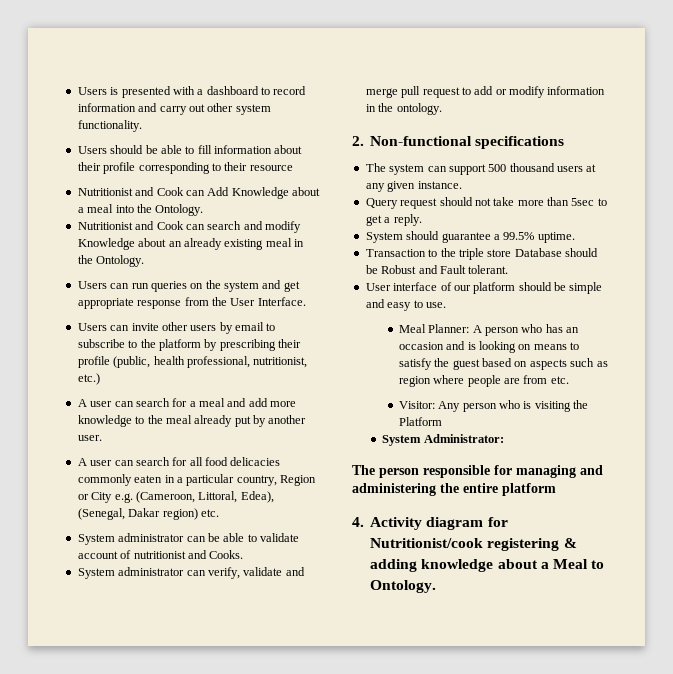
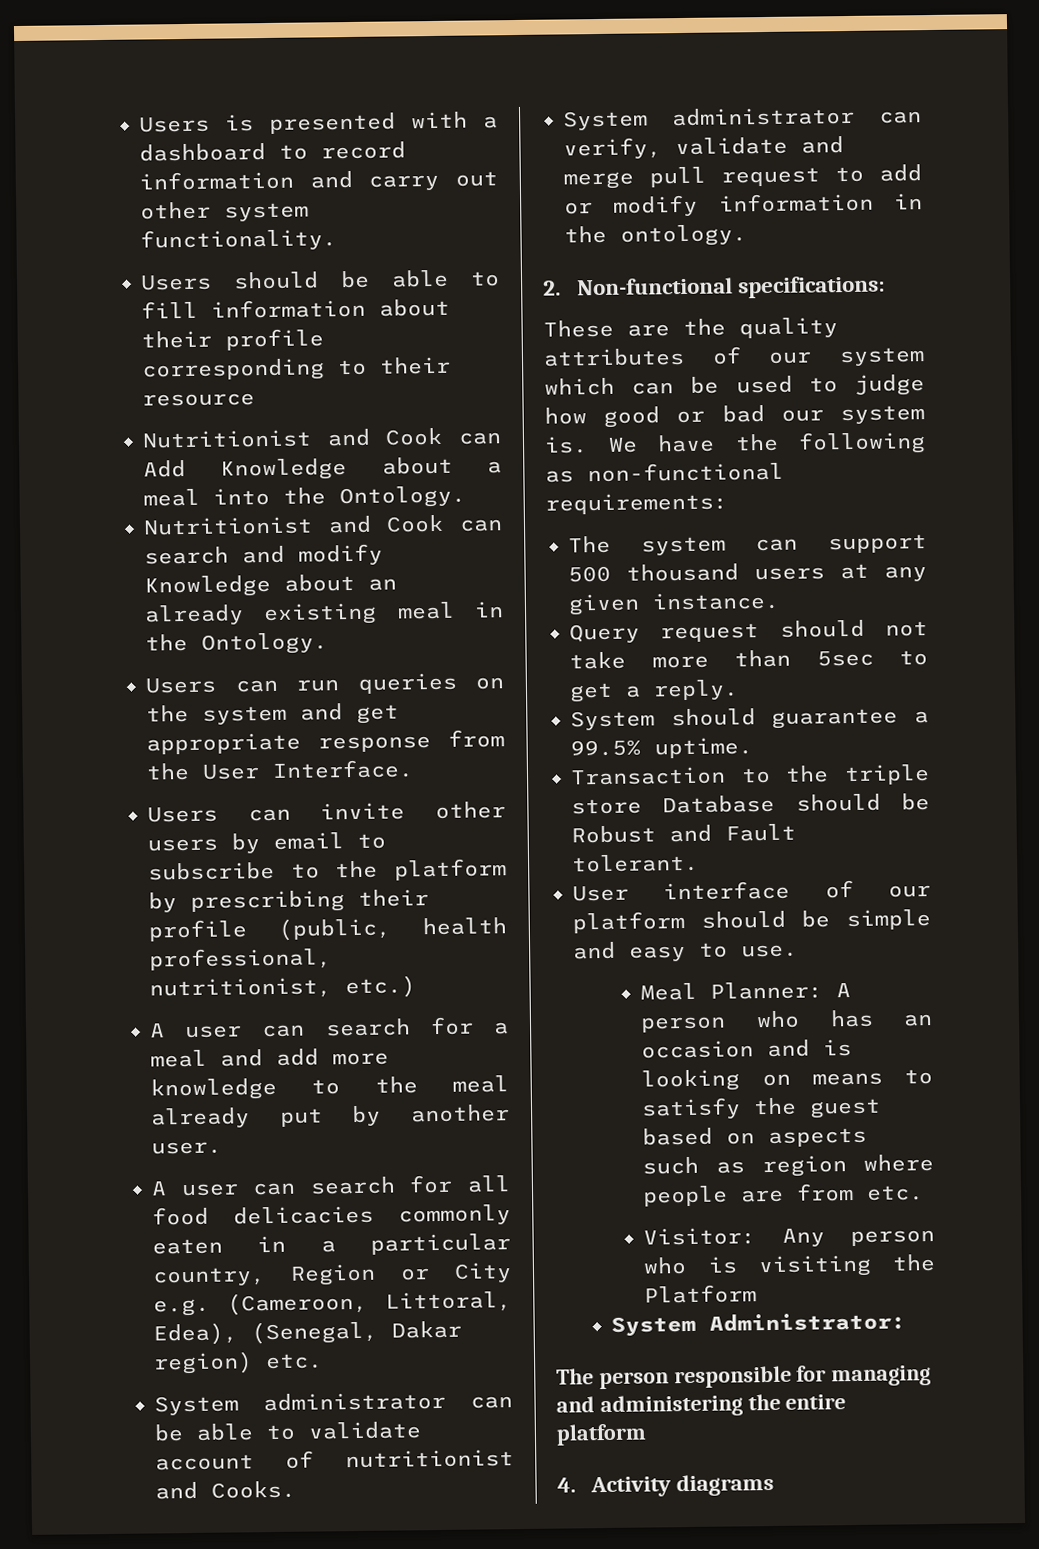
[475,136,565,149] specifications -> [737,275,885,299] [543,317,838,339] [543,346,925,367] [544,374,925,396] [544,405,925,428] [544,431,926,455] [545,461,784,483] [545,492,728,515] specifications: // These are the quality attributes of our system which can be used to judge how good or bad our system is. We have the following as non-functional requirements:
[426,517,508,530] [370,538,577,551] [370,559,605,572] [370,580,437,593] diagram for Nutritionist/cook registering & adding knowledge about a Meal to Ontology. -> [675,1473,774,1497] diagrams

